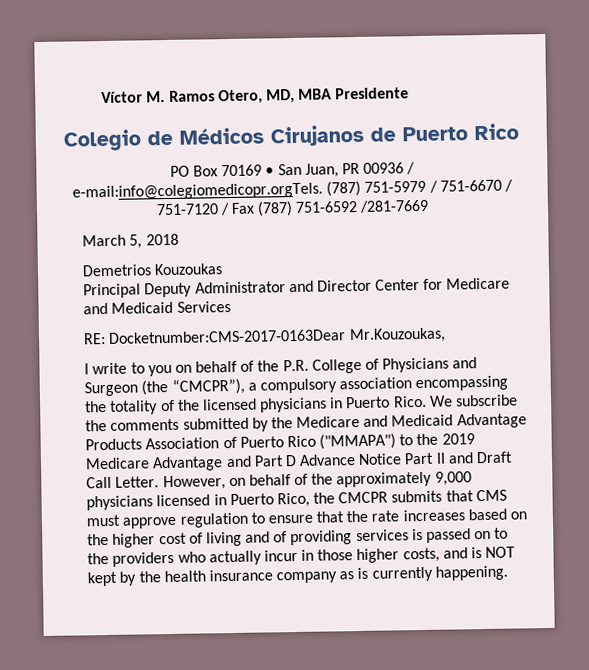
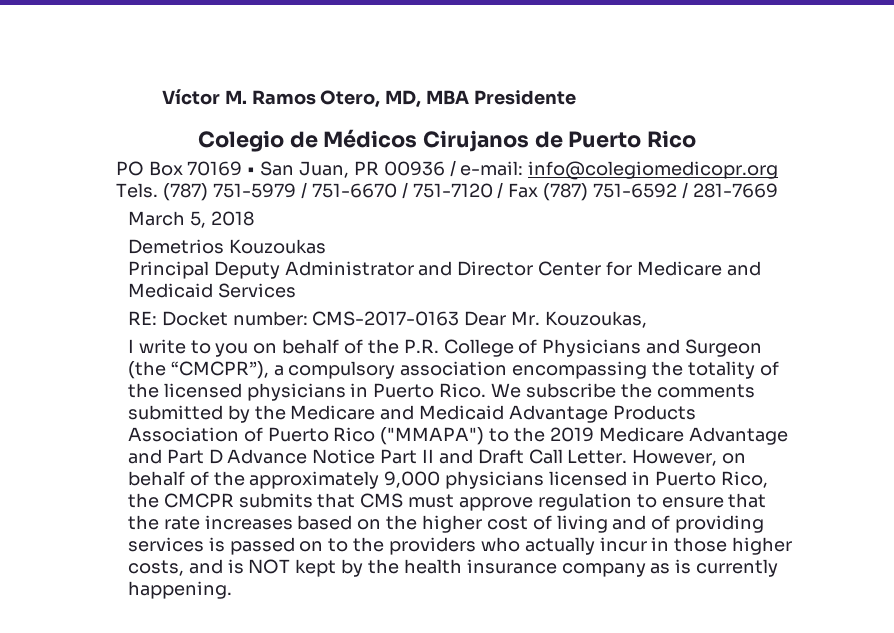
[72,182,324,201] e-mail:info@colegiomedicopr.orgTels. -> [460,161,779,180] [116,183,159,198] e-mail: info@colegiomedicopr.org Tels.
[359,199,430,213] /281-7669 -> [681,182,778,199] / 281-7669
[108,327,446,344] Docketnumber:CMS-2017-0163Dear Mr.Kouzoukas, -> [161,311,648,328] Docket number: CMS-2017-0163 Dear Mr. Kouzoukas,

